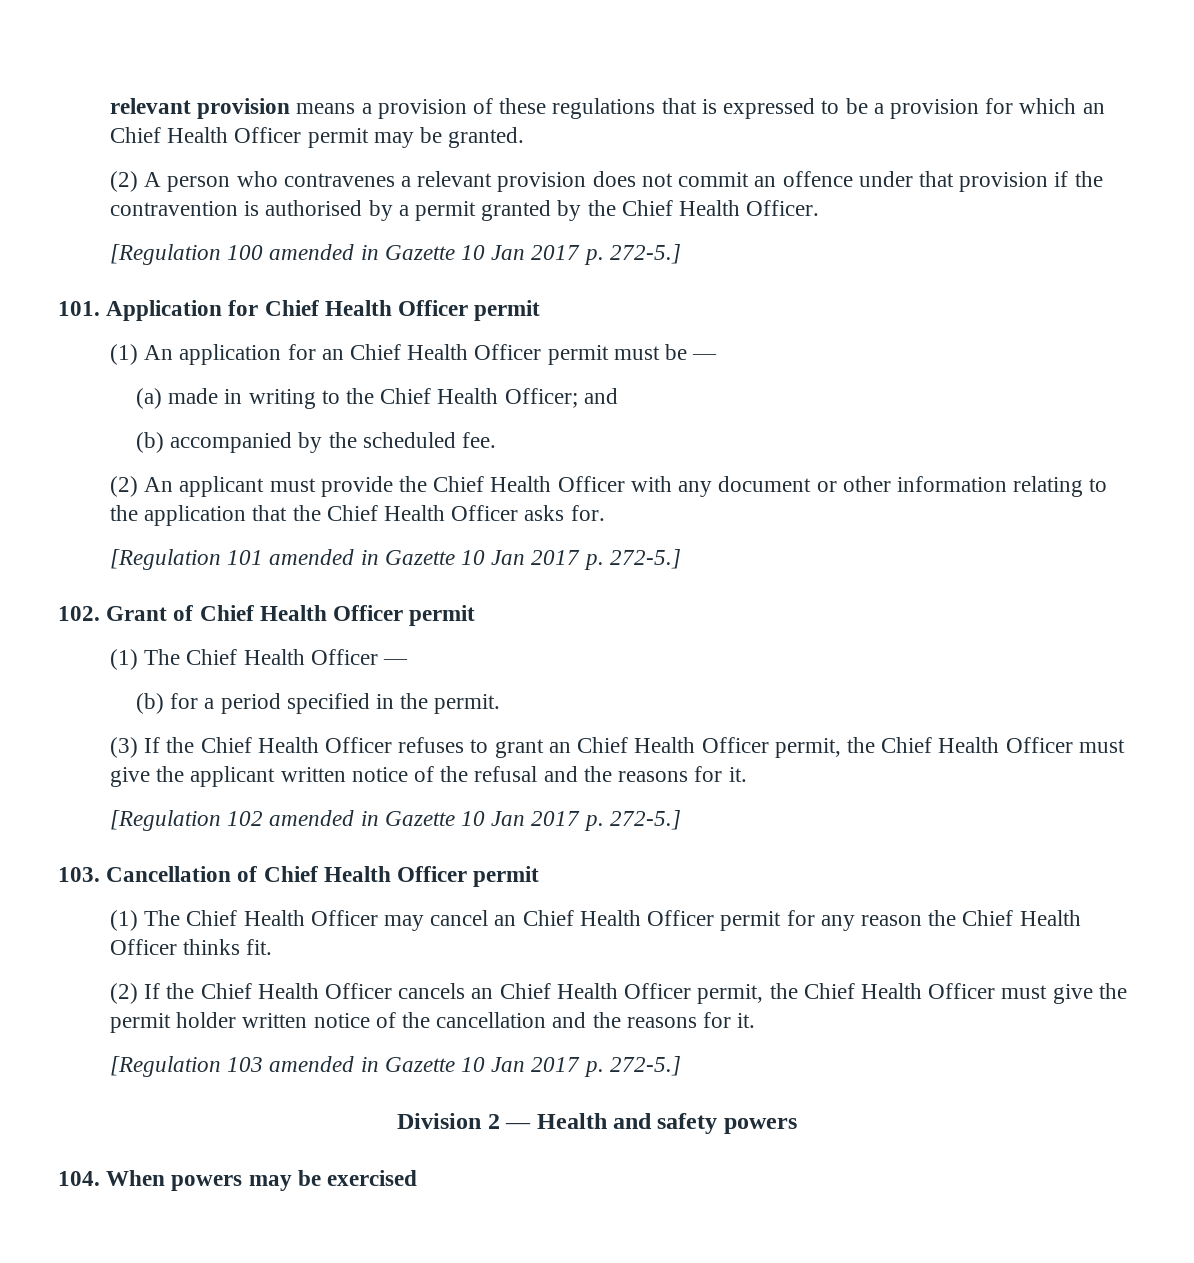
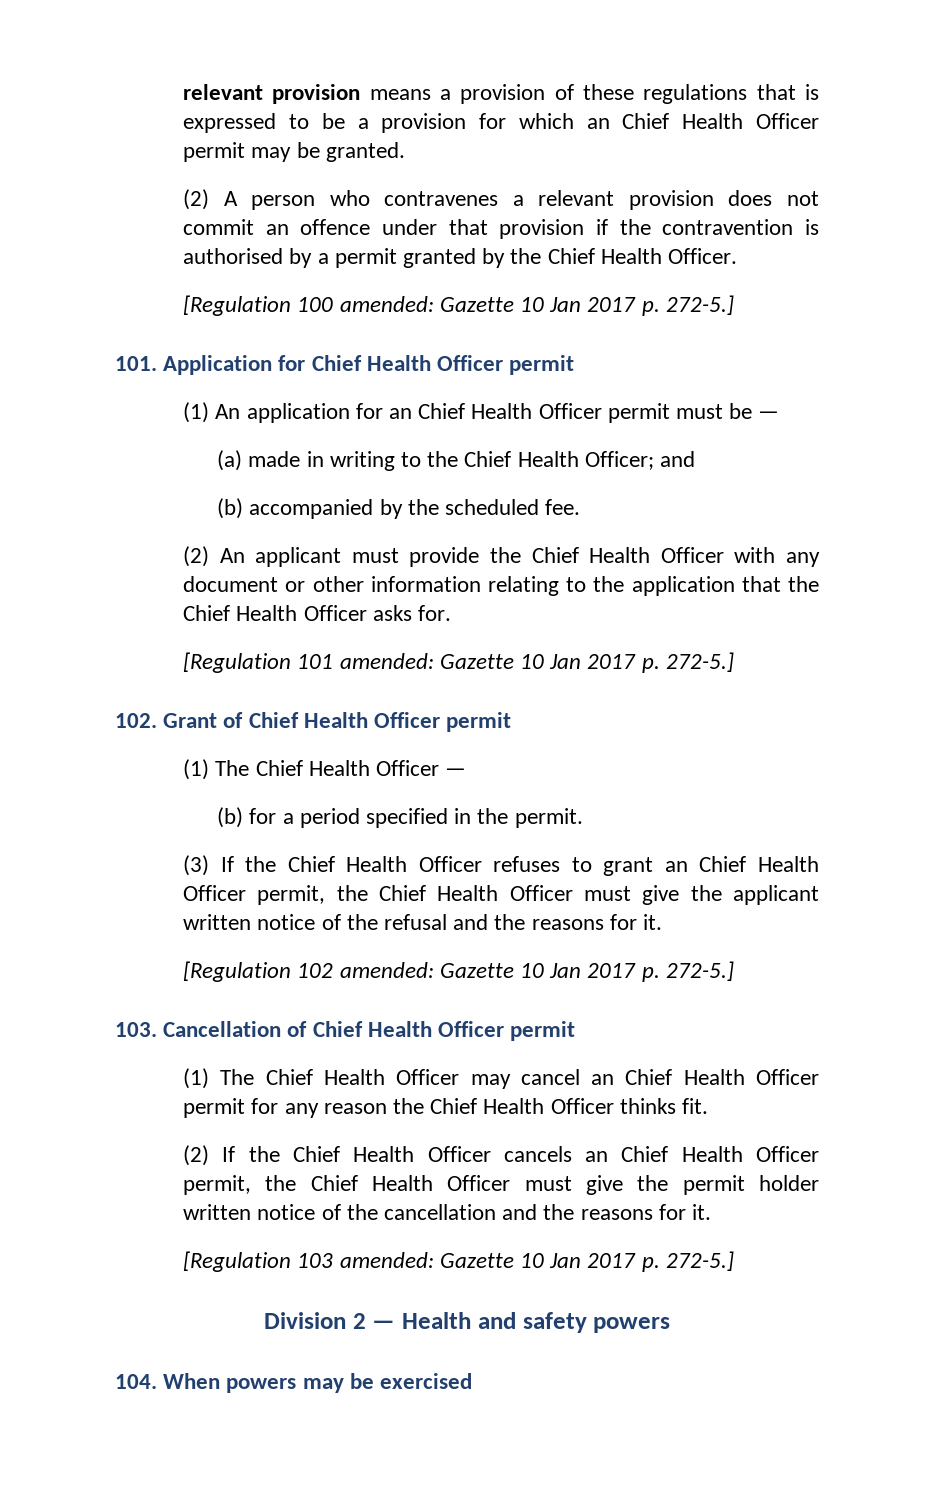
[269,244,379,260] amended in -> [339,296,434,312] amended:
[269,549,379,565] amended in -> [339,653,434,669] amended:
[269,810,379,826] amended in -> [339,962,434,978] amended:
[269,1056,379,1072] amended in -> [339,1252,434,1268] amended:

